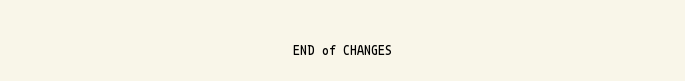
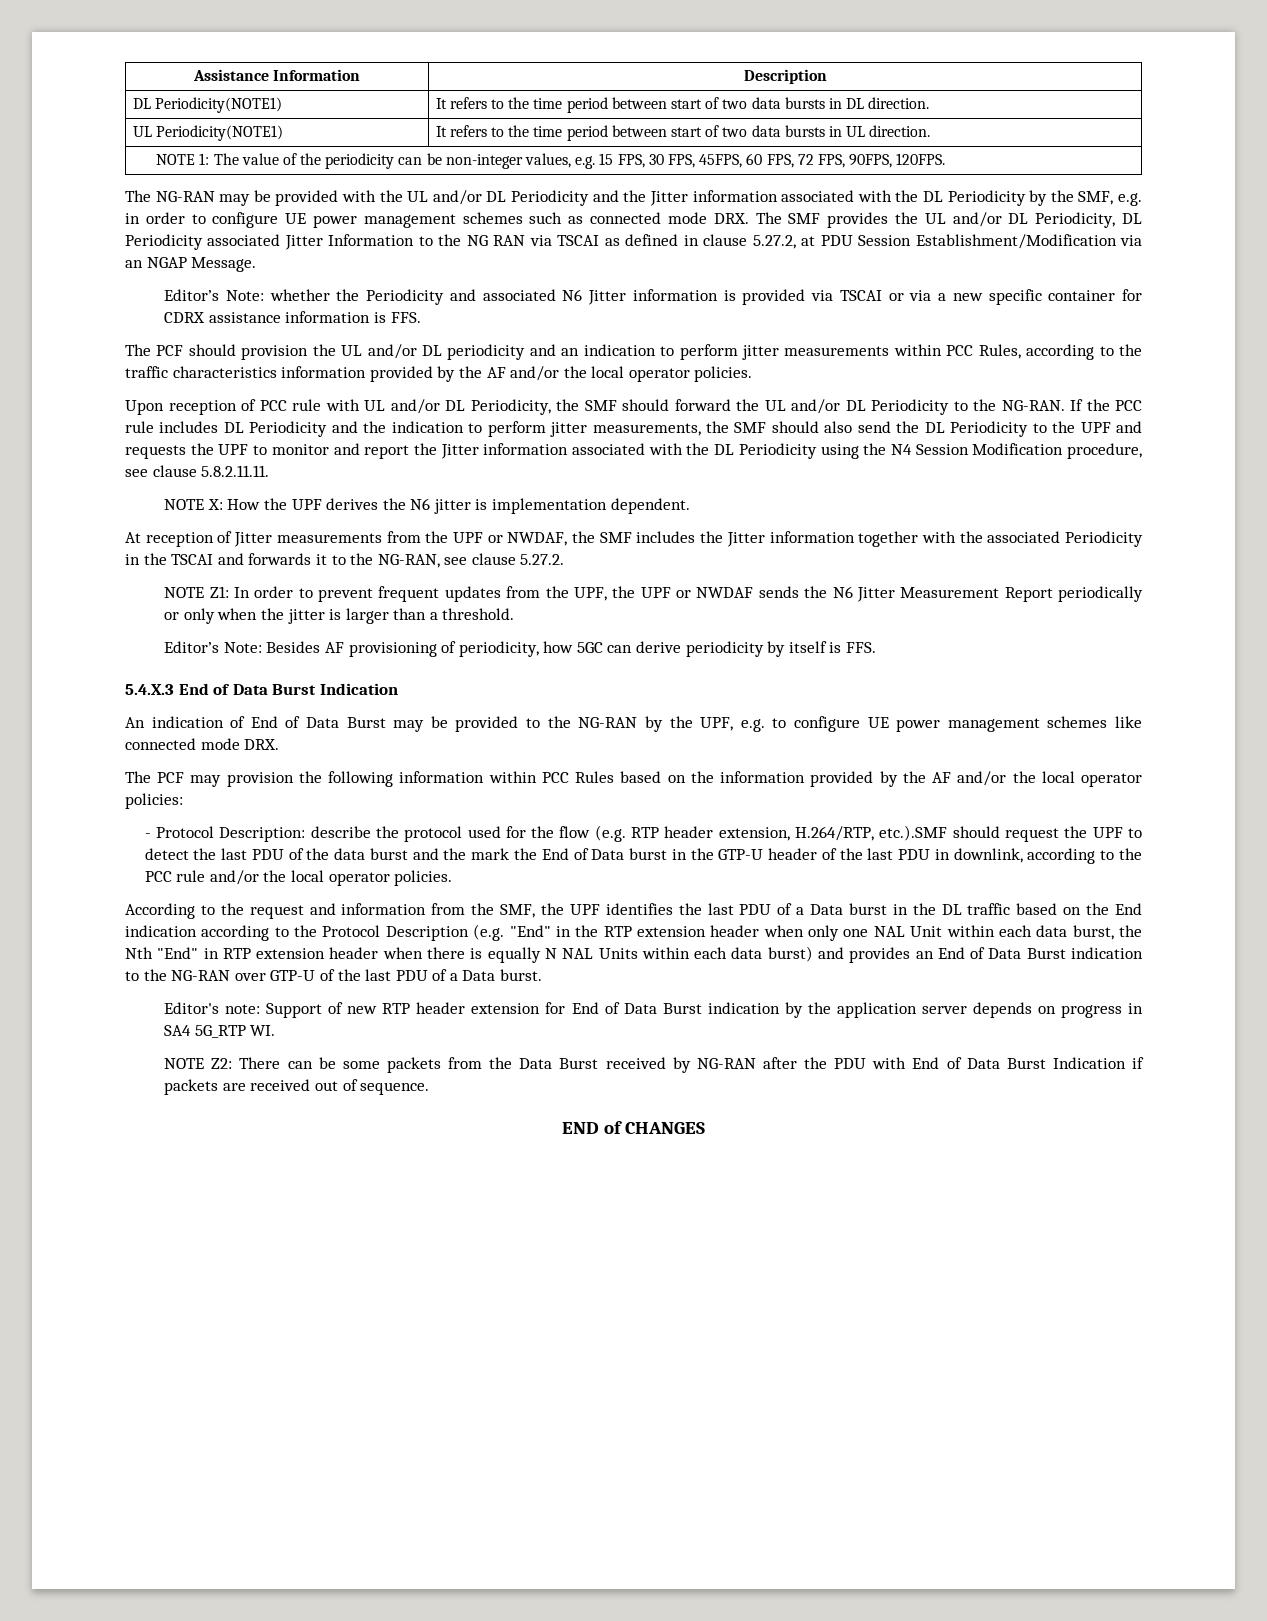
(293, 50) none -> [192,69,361,81] [743,69,827,84] [132,97,282,113] [435,97,930,113] [132,125,283,141] [435,125,931,141] [156,153,946,169] [125,190,1142,206] [125,212,1143,228] [125,234,1143,250] [125,257,257,272] [164,289,1142,305] [164,311,421,323] [125,344,1143,360] [125,366,753,382] [125,399,1142,415] [125,421,1143,437] [125,443,1143,459] [125,465,270,477] [164,498,690,514] [125,531,1144,547] [125,553,565,568] [164,586,1143,602] [164,608,515,624] [164,641,877,657] [125,683,398,695] [125,716,1142,732] [125,738,280,750] [125,771,1142,787] [125,793,183,809] [144,825,1142,842] [144,848,1142,864] [144,870,453,886] [125,903,1142,919] [125,924,1143,941] [125,946,1143,963] [125,969,543,981] [164,1002,1143,1018] [164,1025,276,1038] [164,1057,1144,1073] [164,1079,430,1095] Assistance Information | Description // DL Periodicity(NOTE1) | It refers to the time period between start of two data bursts in DL direction. // UL Periodicity(NOTE1) | It refers to the time period between start of two data bursts in UL direction. // NOTE 1: The value of the periodicity can be non-integer values, e.g. 15 FPS, 30 FPS, 45FPS, 60 FPS, 72 FPS, 90FPS, 120FPS. // The NG-RAN may be provided with the UL and/or DL Periodicity and the Jitter information associated with the DL Periodicity by the SMF, e.g. in order to configure UE power management schemes such as connected mode DRX. The SMF provides the UL and/or DL Periodicity, DL Periodicity associated Jitter Information to the NG RAN via TSCAI as defined in clause 5.27.2, at PDU Session Establishment/Modification via an NGAP Message. // Editor’s Note: whether the Periodicity and associated N6 Jitter information is provided via TSCAI or via a new specific container for CDRX assistance information is FFS. // The PCF should provision the UL and/or DL periodicity and an indication to perform jitter measurements within PCC Rules, according to the traffic characteristics information provided by the AF and/or the local operator policies. // Upon reception of PCC rule with UL and/or DL Periodicity, the SMF should forward the UL and/or DL Periodicity to the NG-RAN. If the PCC rule includes DL Periodicity and the indication to perform jitter measurements, the SMF should also send the DL Periodicity to the UPF and requests the UPF to monitor and report the Jitter information associated with the DL Periodicity using the N4 Session Modification procedure, see clause 5.8.2.11.11. // NOTE X: How the UPF derives the N6 jitter is implementation dependent. // At reception of Jitter measurements from the UPF or NWDAF, the SMF includes the Jitter information together with the associated Periodicity in the TSCAI and forwards it to the NG-RAN, see clause 5.27.2. // NOTE Z1: In order to prevent frequent updates from the UPF, the UPF or NWDAF sends the N6 Jitter Measurement Report periodically or only when the jitter is larger than a threshold. // Editor’s Note: Besides AF provisioning of periodicity, how 5GC can derive periodicity by itself is FFS. // 5.4.X.3 End of Data Burst Indication // An indication of End of Data Burst may be provided to the NG-RAN by the UPF, e.g. to configure UE power management schemes like connected mode DRX. // The PCF may provision the following information within PCC Rules based on the information provided by the AF and/or the local operator policies: // - Protocol Description: describe the protocol used for the flow (e.g. RTP header extension, H.264/RTP, etc.).SMF should request the UPF to detect the last PDU of the data burst and the mark the End of Data burst in the GTP-U header of the last PDU in downlink, according to the PCC rule and/or the local operator policies. // According to the request and information from the SMF, the UPF identifies the last PDU of a Data burst in the DL traffic based on the End indication according to the Protocol Description (e.g. "End" in the RTP extension header when only one NAL Unit within each data burst, the Nth "End" in RTP extension header when there is equally N NAL Units within each data burst) and provides an End of Data Burst indication to the NG-RAN over GTP-U of the last PDU of a Data burst. // Editor's note: Support of new RTP header extension for End of Data Burst indication by the application server depends on progress in SA4 5G_RTP WI. // NOTE Z2: There can be some packets from the Data Burst received by NG-RAN after the PDU with End of Data Burst Indication if packets are received out of sequence. //

